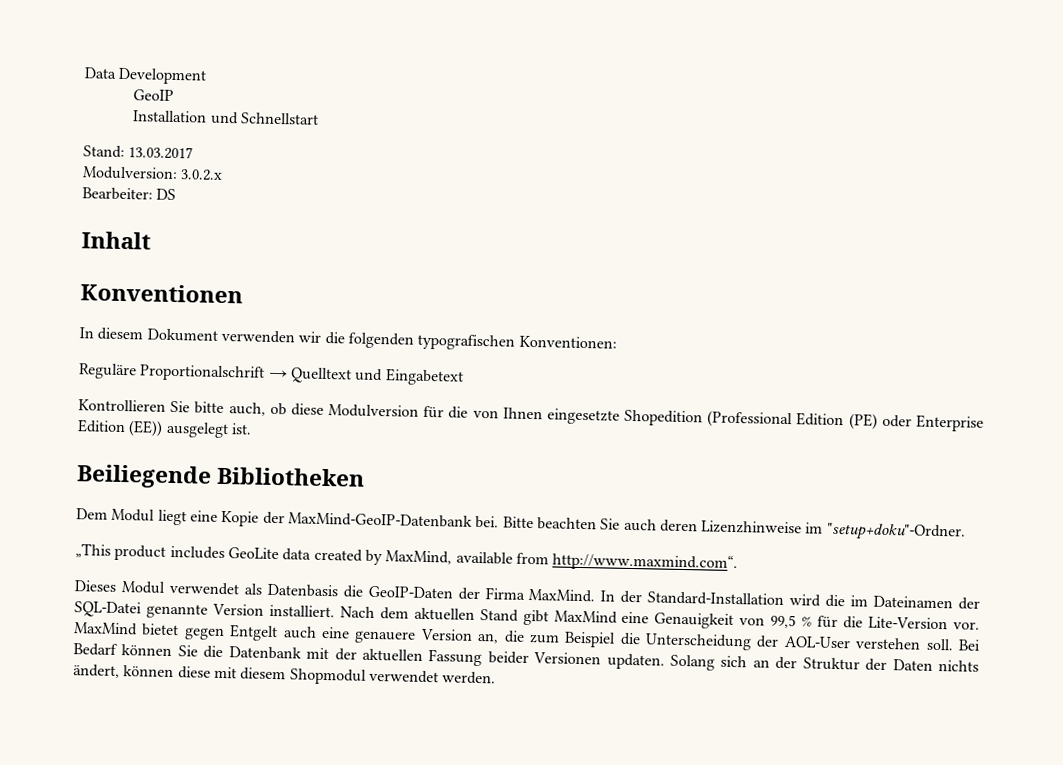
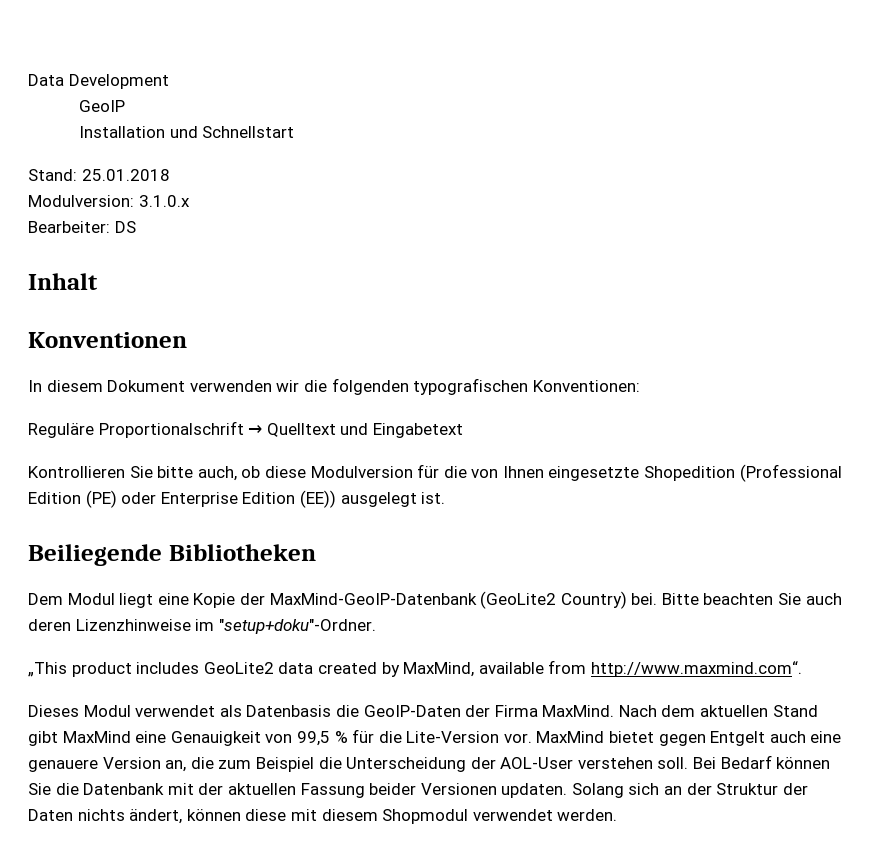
[128,146,194,160] 13.03.2017 -> [81,169,170,181] 25.01.2018
[180,169,224,181] 3.0.2.x -> [138,195,190,207] 3.1.0.x
(473, 520) none -> [480,591,627,609] (GeoLite2 Country)
[227,547,279,560] GeoLite -> [203,662,274,674] GeoLite2
[600,590,981,610] [74,601,335,619] In der Standard-Installation wird die im Dateinamen der SQL-Datei genannte Version installiert. -> (615, 711) none

